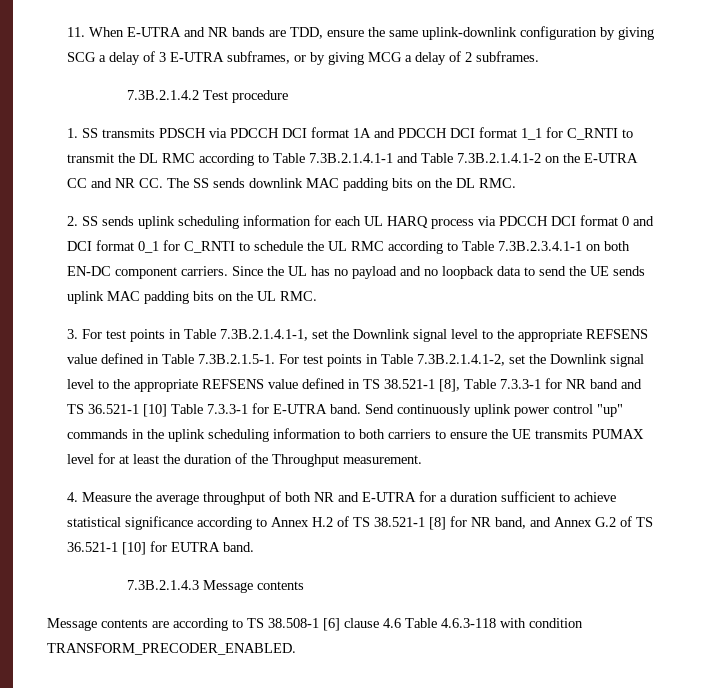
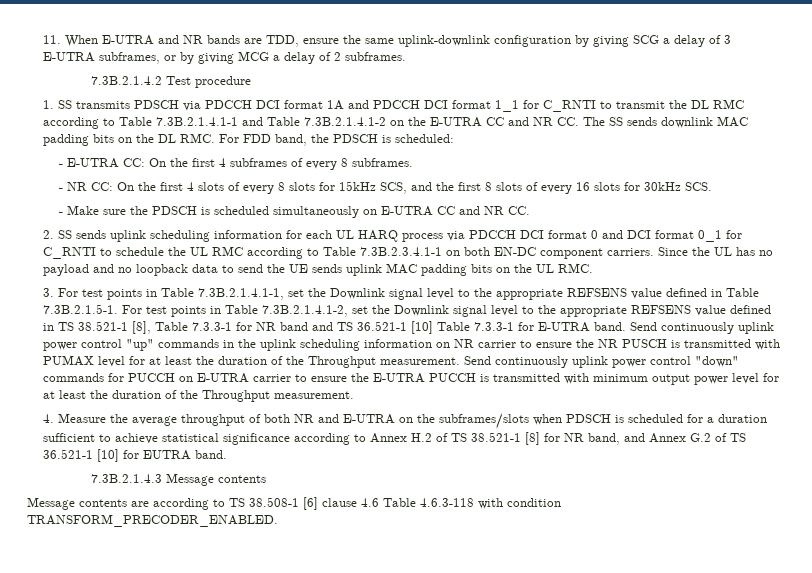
(516, 183) none -> [219,134,455,146] [59,158,414,170] [59,181,713,194] [59,205,531,218] For FDD band, the PDSCH is scheduled: // - E-UTRA CC: On the first 4 subframes of every 8 subframes. // - NR CC: On the first 4 slots of every 8 slots for 15kHz SCS, and the first 8 slots of every 16 slots for 30kHz SCS. // - Make sure the PDSCH is scheduled simultaneously on E-UTRA CC and NR CC.
[343,429,588,439] to both carriers to ensure the UE transmits -> [436,339,781,350] on NR carrier to ensure the NR PUSCH is transmitted with
(422, 459) none -> [464,356,740,368] [43,373,780,385] [43,390,355,402] Send continuously uplink power control "down" commands for PUCCH on E-UTRA carrier to ensure the E-UTRA PUCCH is transmitted with minimum output power level for at least the duration of the Throughput measurement.
(416, 497) none -> [399,413,684,429] on the subframes/slots when PDSCH is scheduled

